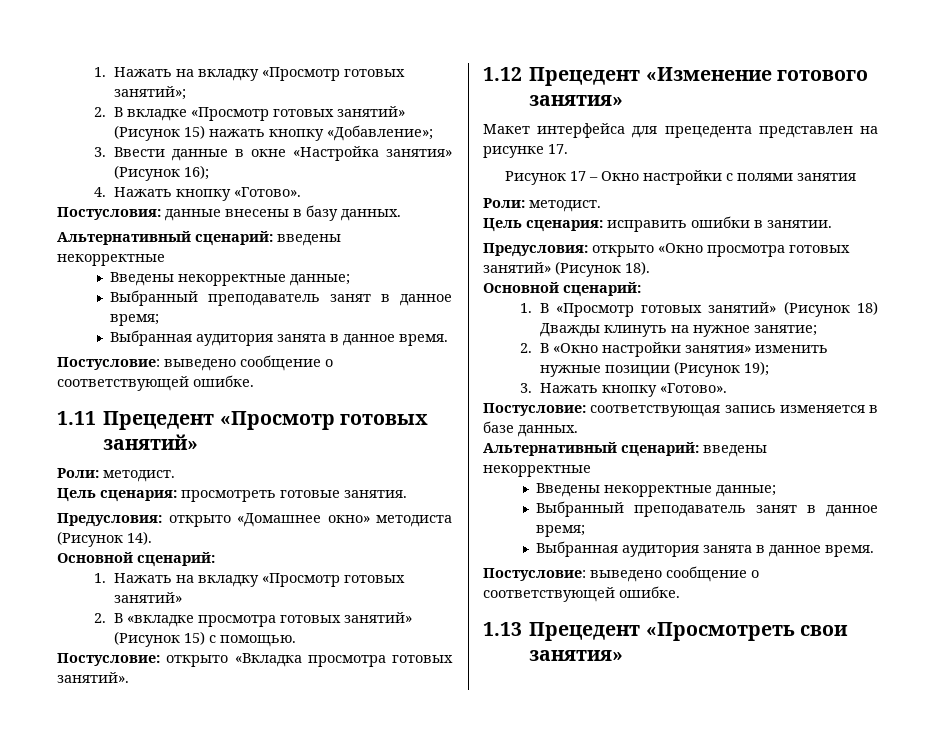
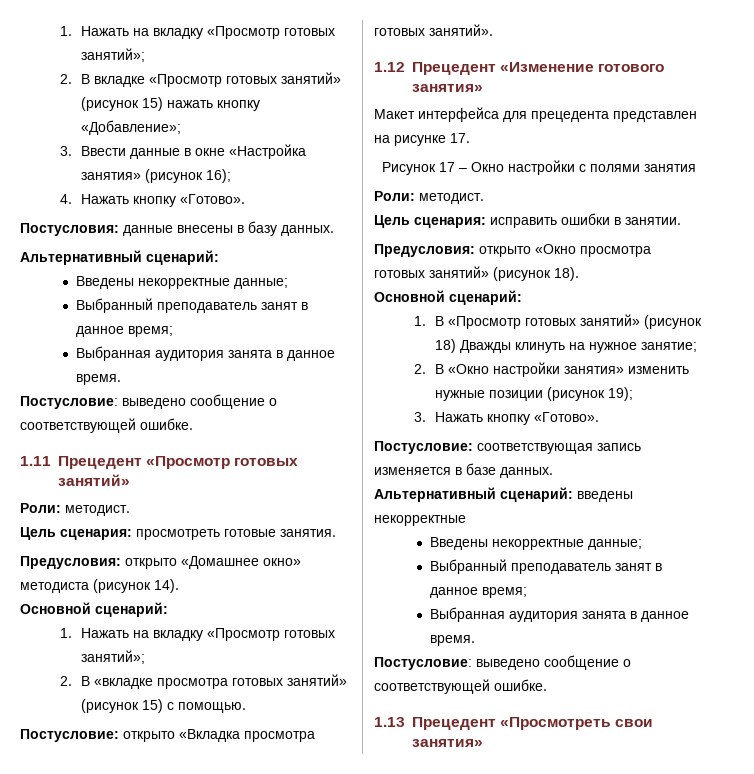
[113,125,180,141] (Рисунок -> [80,97,139,111] (рисунок
[113,165,180,181] (Рисунок -> [144,169,203,183] (рисунок
[277,234,341,246] [57,254,165,266] введены некорректные -> (219, 257) none
[57,531,123,547] (Рисунок -> [93,579,151,593] (рисунок
[113,592,182,603] занятий» -> [80,650,145,664] занятий»;
[113,631,180,647] (Рисунок -> [80,699,139,713] (рисунок
[555,261,621,277] (Рисунок -> [493,267,551,281] (рисунок
[783,301,850,317] (Рисунок -> [643,315,702,329] (рисунок
[673,361,740,377] (Рисунок -> [546,387,605,401] (рисунок

